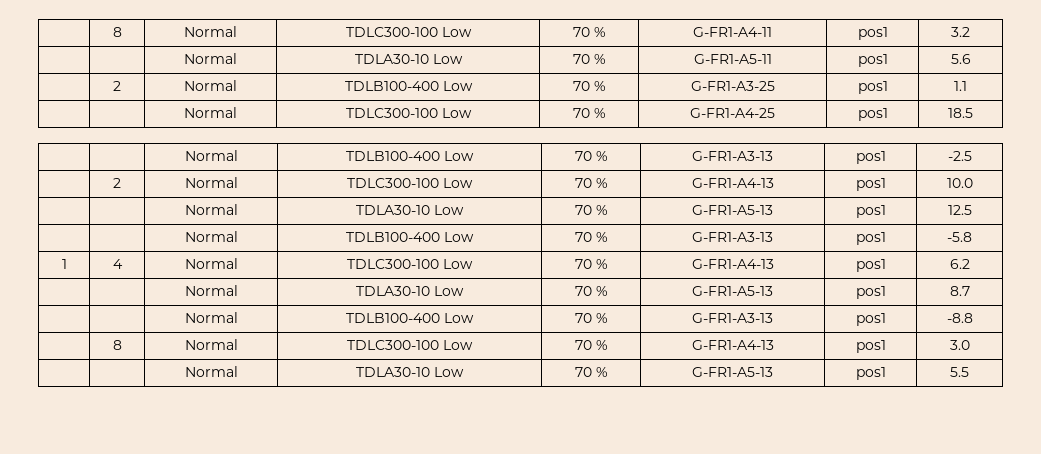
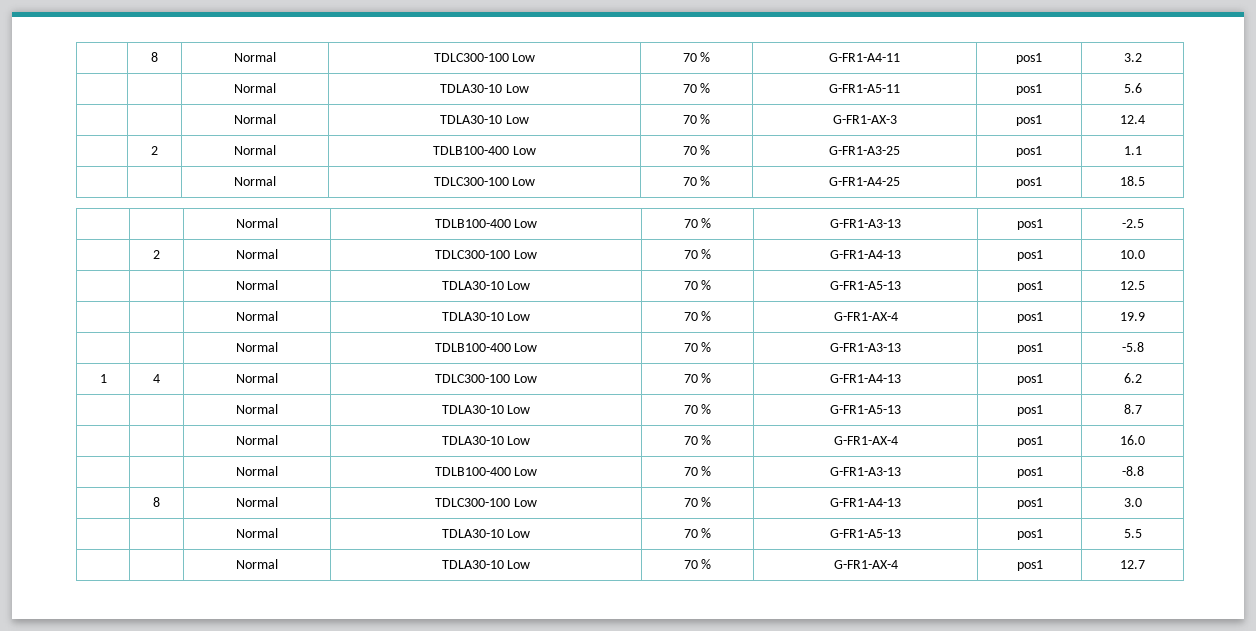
(971, 59) none -> [234,114,276,124] [440,115,529,124] [682,114,711,124] [832,115,897,124] [1016,115,1042,126] [1120,115,1145,124] // | | Normal | TDLA30-10 Low | 70 % | G-FR1-AX-3 | pos1 | 12.4
(972, 210) none -> [236,311,278,321] [441,312,531,321] [683,311,712,321] [833,312,898,321] [1016,312,1043,323] [1120,312,1145,321] // | | Normal | TDLA30-10 Low | 70 % | G-FR1-AX-4 | pos1 | 19.9
(970, 291) none -> [236,435,278,445] [441,436,531,445] [683,435,712,445] [833,436,898,445] [1016,436,1043,447] [1120,435,1145,445] // | | Normal | TDLA30-10 Low | 70 % | G-FR1-AX-4 | pos1 | 16.0
(969, 372) none -> [236,559,278,569] [441,560,531,569] [683,559,712,569] [833,560,898,569] [1016,560,1043,571] [1120,560,1145,569] // | | Normal | TDLA30-10 Low | 70 % | G-FR1-AX-4 | pos1 | 12.7

